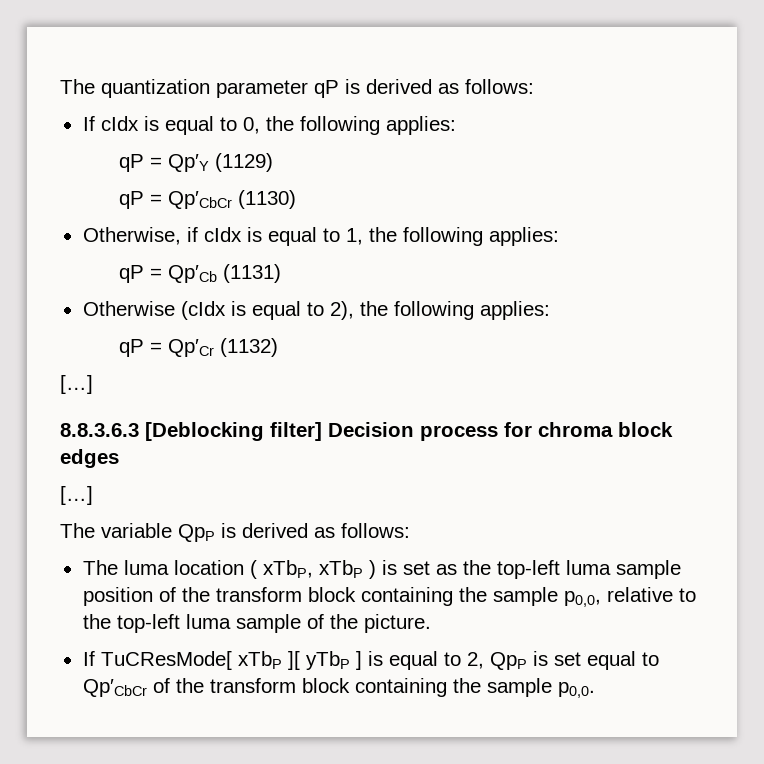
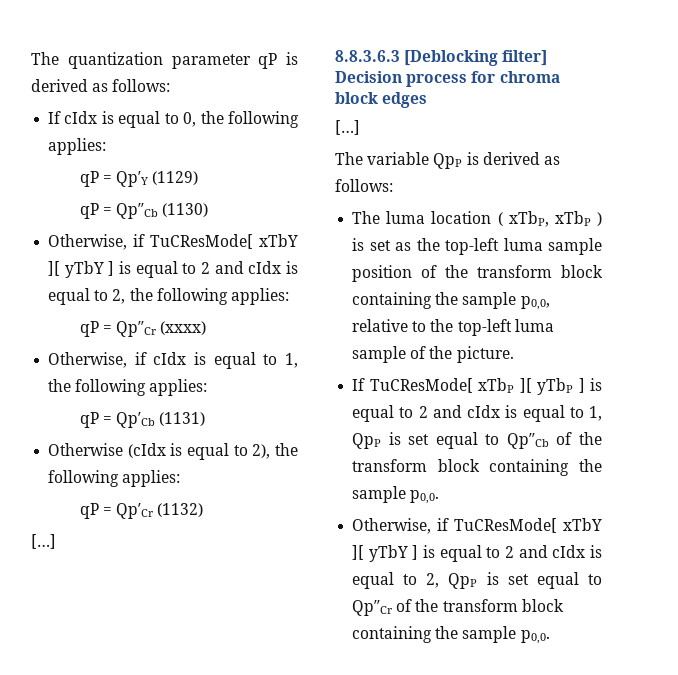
[167,191,232,209] Qp′CbCr -> [116,203,159,219] Qp′′Cb
(296, 199) none -> [48,234,298,250] [48,261,298,278] [48,288,289,305] [79,321,207,337] // Otherwise, if TuCResMode[ xTbY ][ yTbY ] is equal to 2 and cIdx is equal to 2, the following applies: // qP = Qp′′Cr (xxxx)
[466,651,659,670] [82,678,595,698] 2, QpP is set equal to Qp′CbCr of the transform block containing the sample p0,0. -> [418,405,602,422] [352,432,602,449] [352,459,602,476] [352,486,440,504] [352,518,602,534] [352,545,602,562] [352,572,602,589] [352,599,564,616] [352,626,550,644] 2 and cIdx is equal to 1, QpP is set equal to Qp′′Cb of the transform block containing the sample p0,0. // Otherwise, if TuCResMode[ xTbY ][ yTbY ] is equal to 2 and cIdx is equal to 2, QpP is set equal to Qp′′Cr of the transform block containing the sample p0,0.

